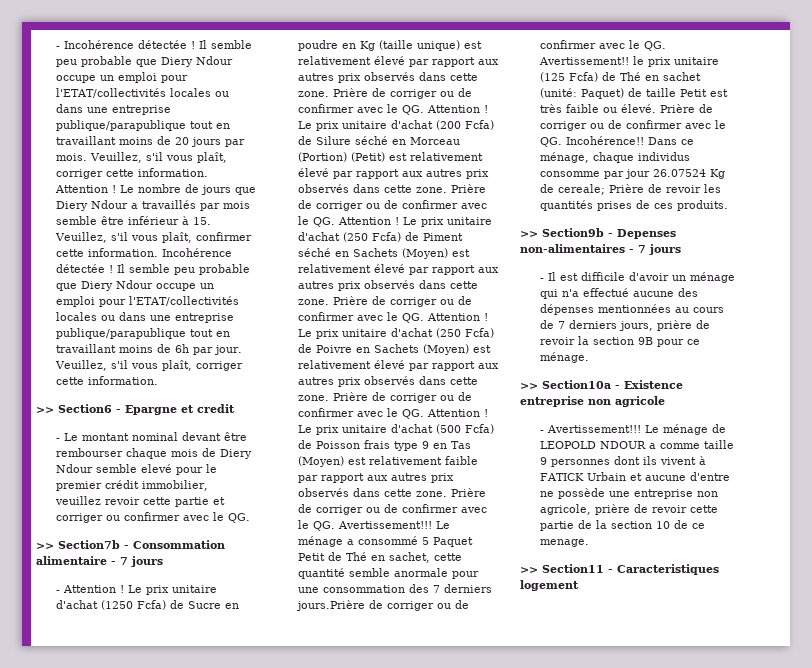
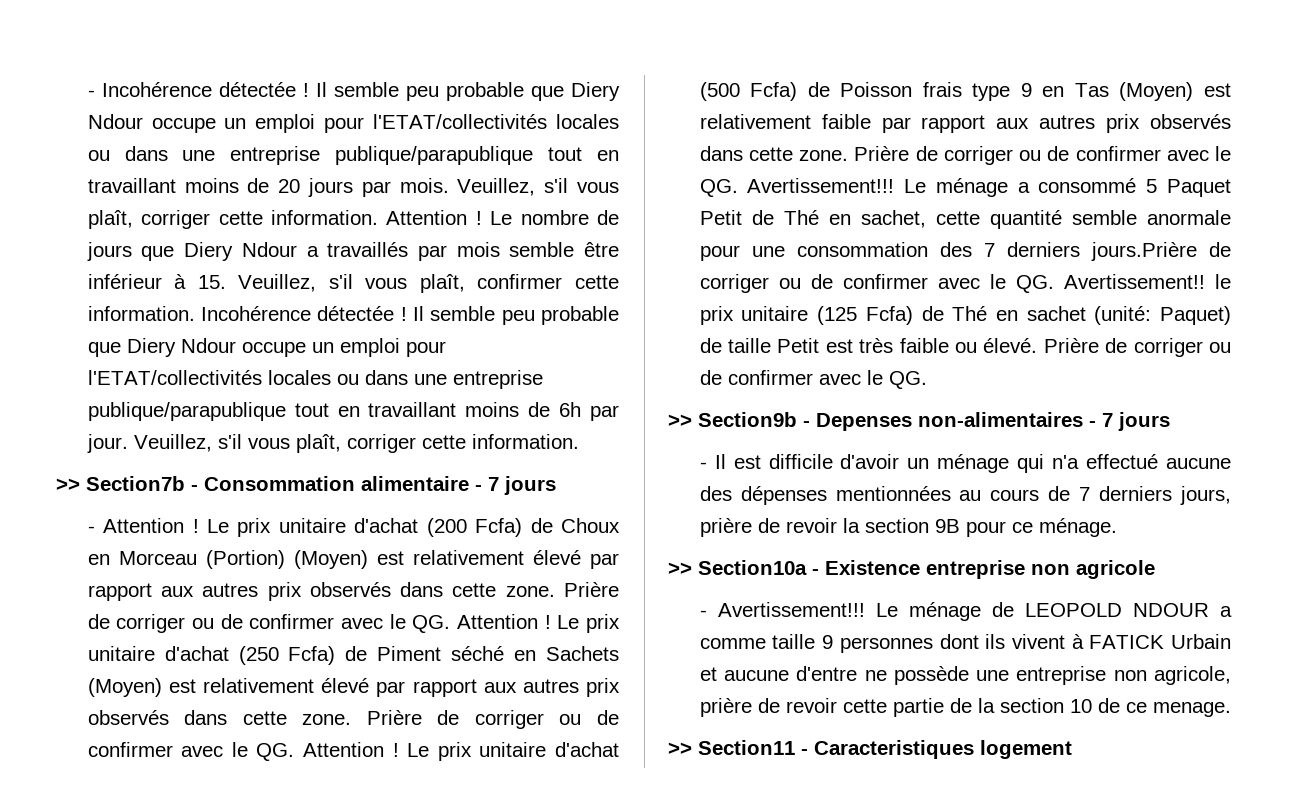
[36,404,235,415] [56,432,248,441] [56,448,253,459] [56,464,218,475] [56,480,209,491] [55,496,226,507] [56,512,251,523] // >> Section6 - Epargne et credit // - Le montant nominal devant être rembourser chaque mois de Diery Ndour semble elevé pour le premier crédit immobilier, veuillez revoir cette partie et corriger ou confirmer avec le QG. -> (579, 441) none
[101,600,240,610] [298,40,483,51] [298,56,500,67] [298,72,479,83] [298,88,473,99] [298,104,489,115] [298,120,434,131] (1250 Fcfa) de Sucre en poudre en Kg (taille unique) est relativement élevé par rapport aux autres prix observés dans cette zone. Prière de corriger ou de confirmer avec le QG. Attention ! Le prix unitaire d'achat -> (419, 525) none
[316,136,389,145] Silure séché -> [561,518,620,533] Choux
[351,152,386,162] (Petit) -> [293,550,368,569] (Moyen)
[436,328,495,338] [298,344,492,355] [298,360,500,371] [298,376,479,387] [298,392,473,403] [298,408,489,419] [298,424,434,435] (250 Fcfa) de Poivre en Sachets (Moyen) est relativement élevé par rapport aux autres prix observés dans cette zone. Prière de corriger ou de confirmer avec le QG. Attention ! Le prix unitaire d'achat -> (619, 749) none
[566,136,695,145] [540,152,691,163] [540,169,726,179] [540,184,722,195] [540,200,729,211] Incohérence!! Dans ce ménage, chaque individus consomme par jour 26.07524 Kg de cereale; Prière de revoir les quantités prises de ces produits. -> (927, 380) none

